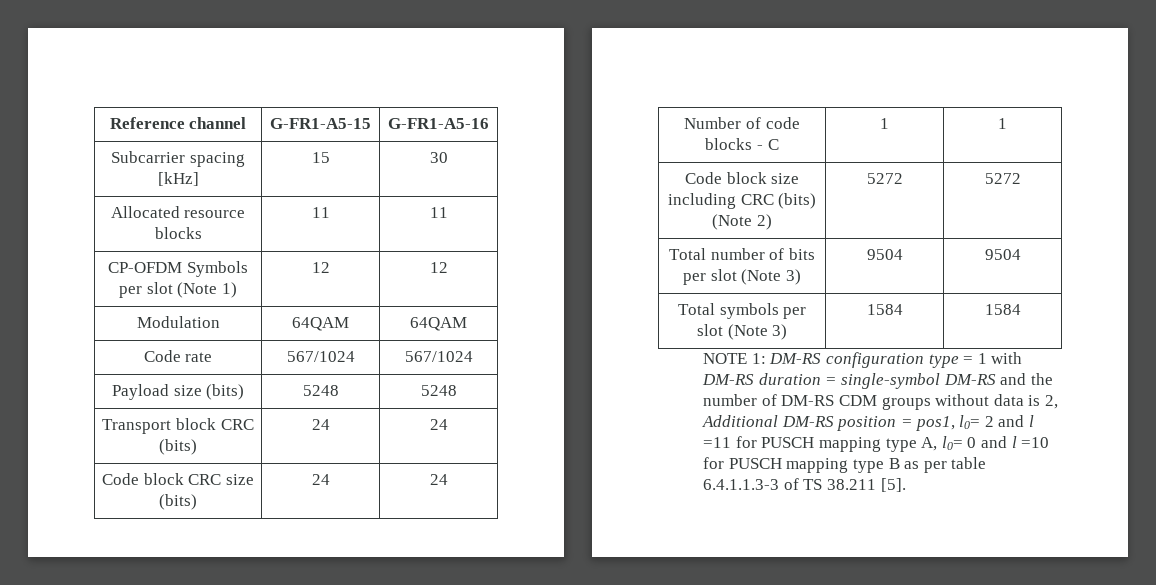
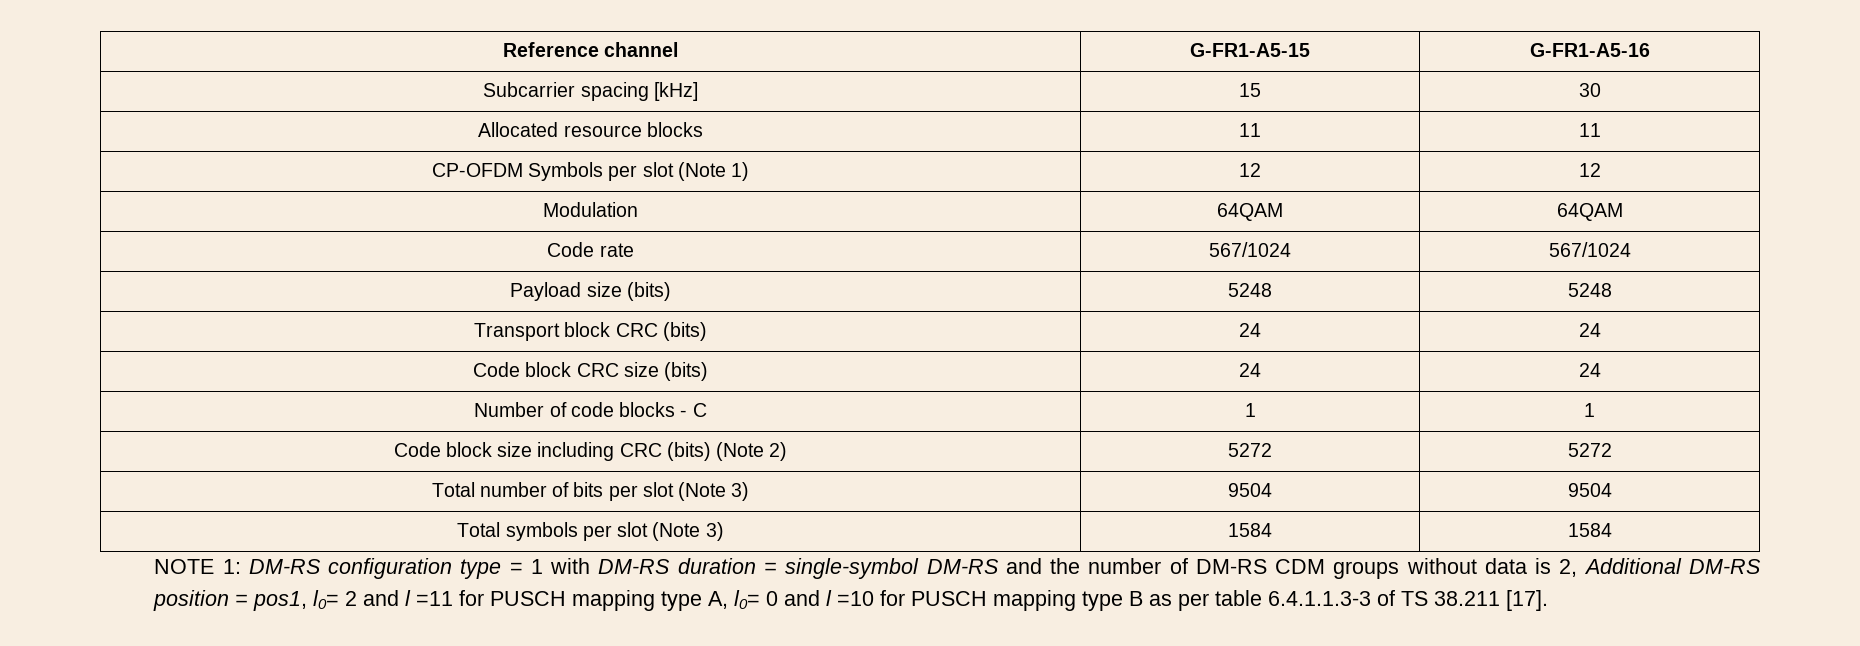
[880,478,906,492] [5]. -> [1506,590,1549,611] [17].

